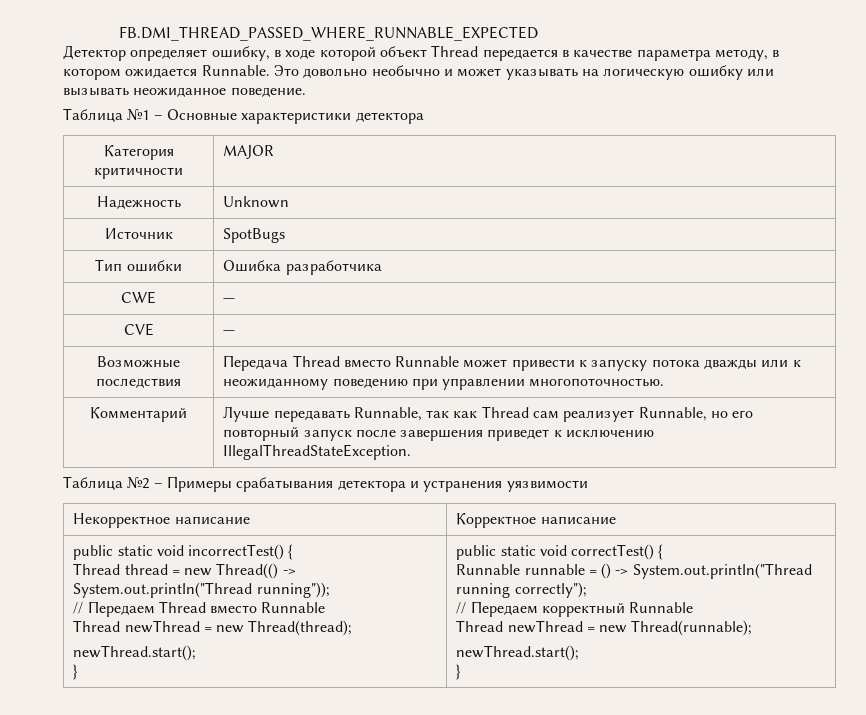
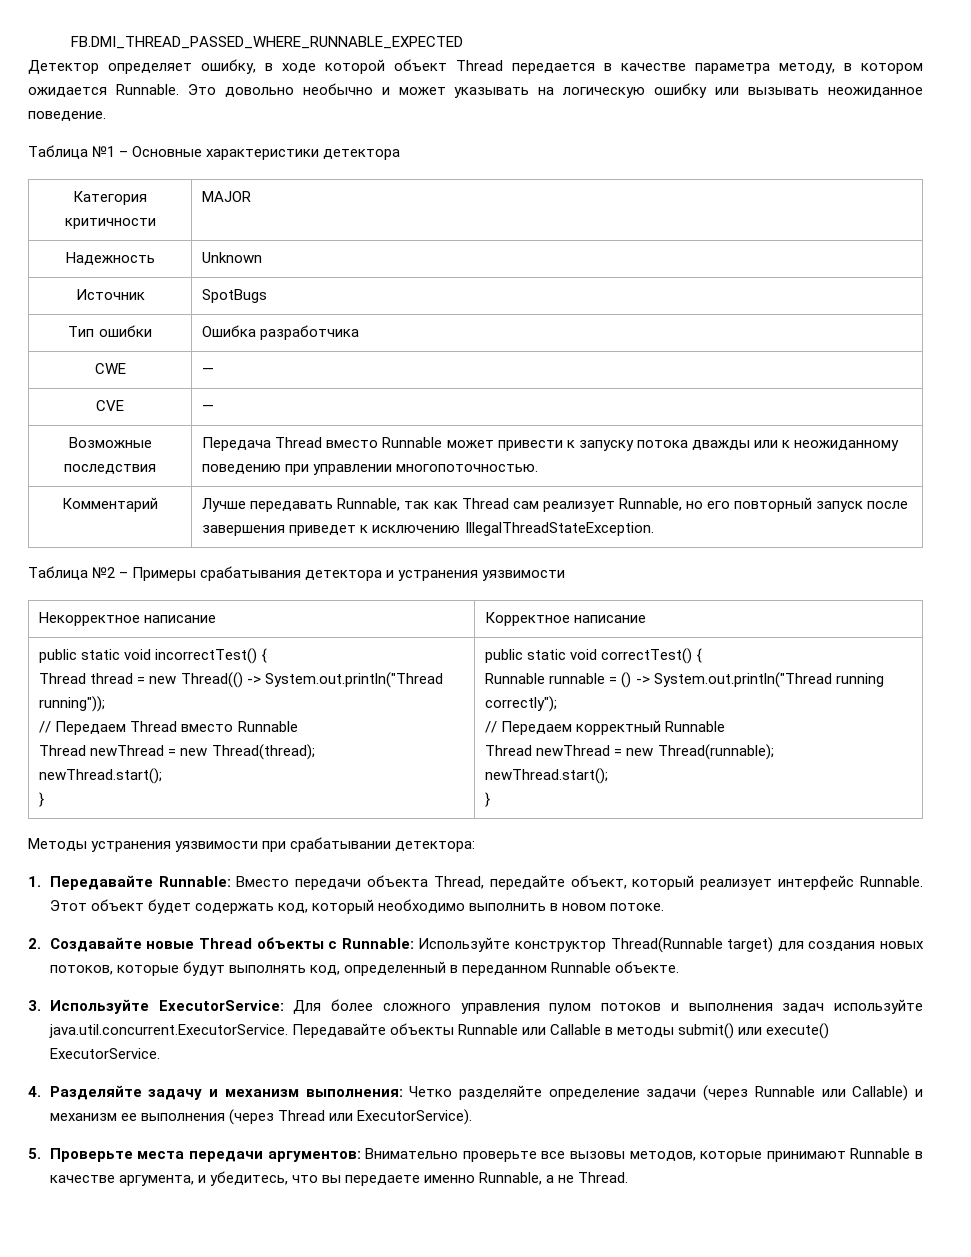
(462, 672) none -> [28,837,476,852] [28,875,923,890] [49,899,665,914] [28,937,924,953] [49,961,680,976] [28,999,924,1014] [48,1023,830,1039] [49,1048,160,1059] [28,1085,923,1101] [49,1109,473,1125] [28,1148,924,1162] [49,1171,629,1186] // Методы устранения уязвимости при срабатывании детектора: // 1. Передавайте Runnable: Вместо передачи объекта Thread, передайте объект, который реализует интерфейс Runnable. Этот объект будет содержать код, который необходимо выполнить в новом потоке. // 2. Создавайте новые Thread объекты с Runnable: Используйте конструктор Thread(Runnable target) для создания новых потоков, которые будут выполнять код, определенный в переданном Runnable объекте. // 3. Используйте ExecutorService: Для более сложного управления пулом потоков и выполнения задач используйте java.util.concurrent.ExecutorService. Передавайте объекты Runnable или Callable в методы submit() или execute() ExecutorService. // 4. Разделяйте задачу и механизм выполнения: Четко разделяйте определение задачи (через Runnable или Callable) и механизм ее выполнения (через Thread или ExecutorService). // 5. Проверьте места передачи аргументов: Внимательно проверьте все вызовы методов, которые принимают Runnable в качестве аргумента, и убедитесь, что вы передаете именно Runnable, а не Thread.

